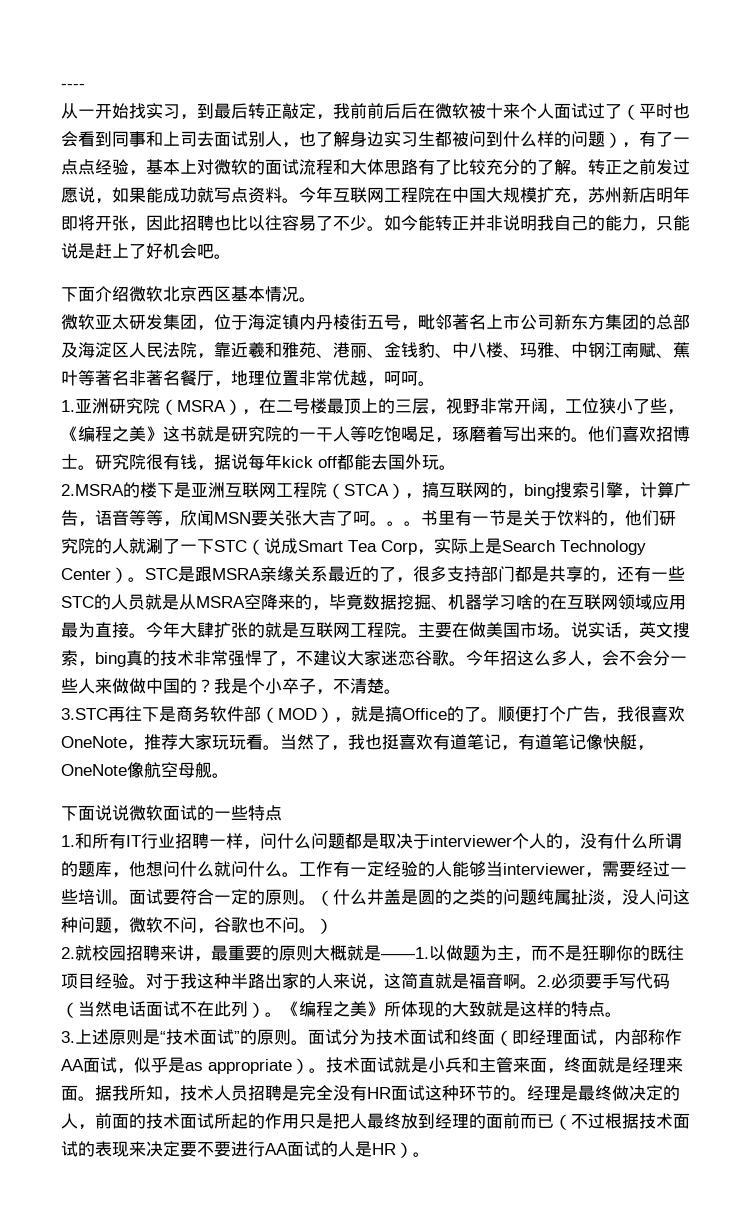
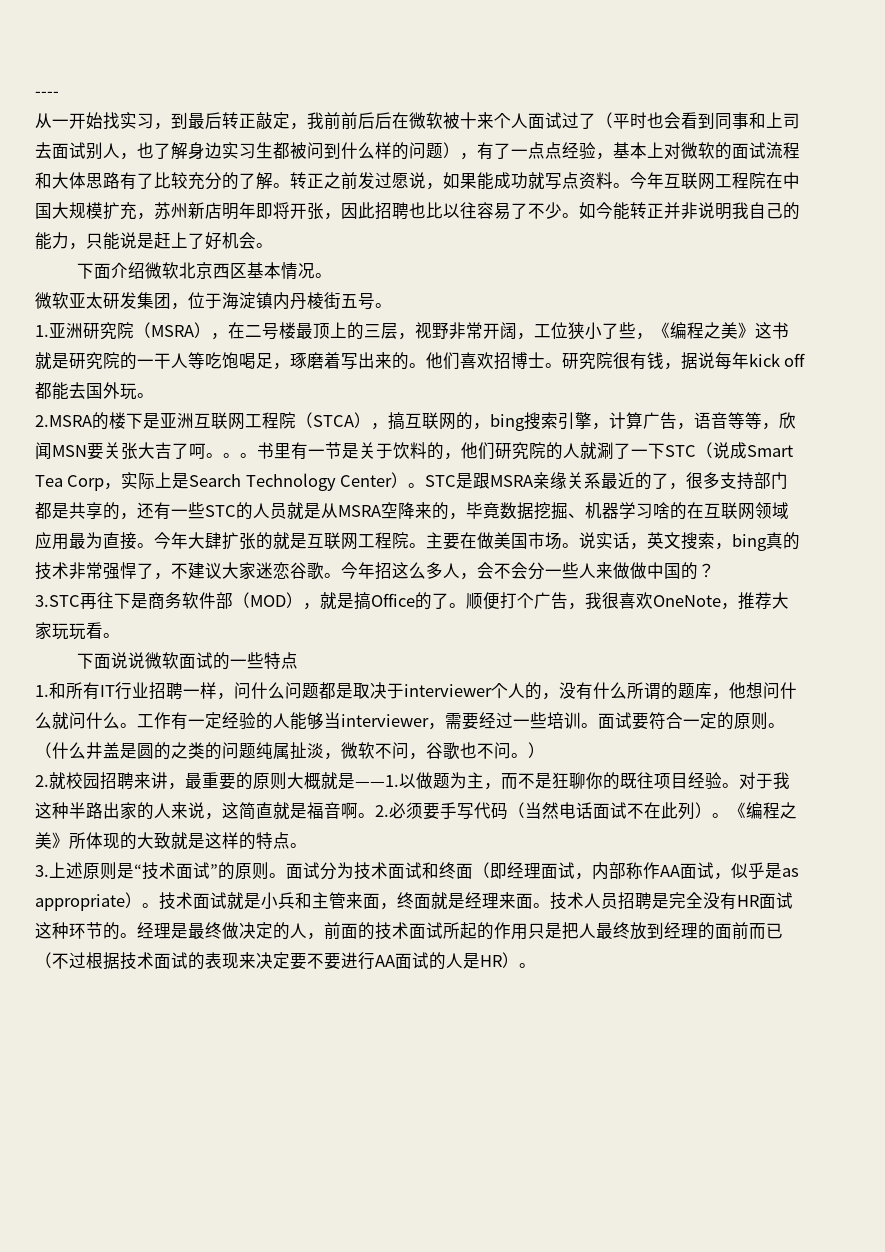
[197,243,214,259] 吧 -> (256, 240) none
[401,314,690,331] [61,342,690,359] [61,370,418,387] ，毗邻著名上市公司新东方集团的总部及海淀区人民法院，靠近羲和雅苑、港丽、金钱豹、中八楼、玛雅、中钢江南赋、蕉叶等著名非著名餐厅，地理位置非常优越，呵呵 -> (375, 301) none
[214,678,401,695] 我是个小卒子，不清楚。 -> (715, 570) none
[280,734,654,751] [61,762,229,778] 当然了，我也挺喜欢有道笔记，有道笔记像快艇，OneNote像航空母舰。 -> (120, 635) none
[622,889,690,905] [61,917,129,934] 没人问这种问题， -> (341, 756) none
[95,1085,180,1102] 据我所知， -> (550, 905) none

